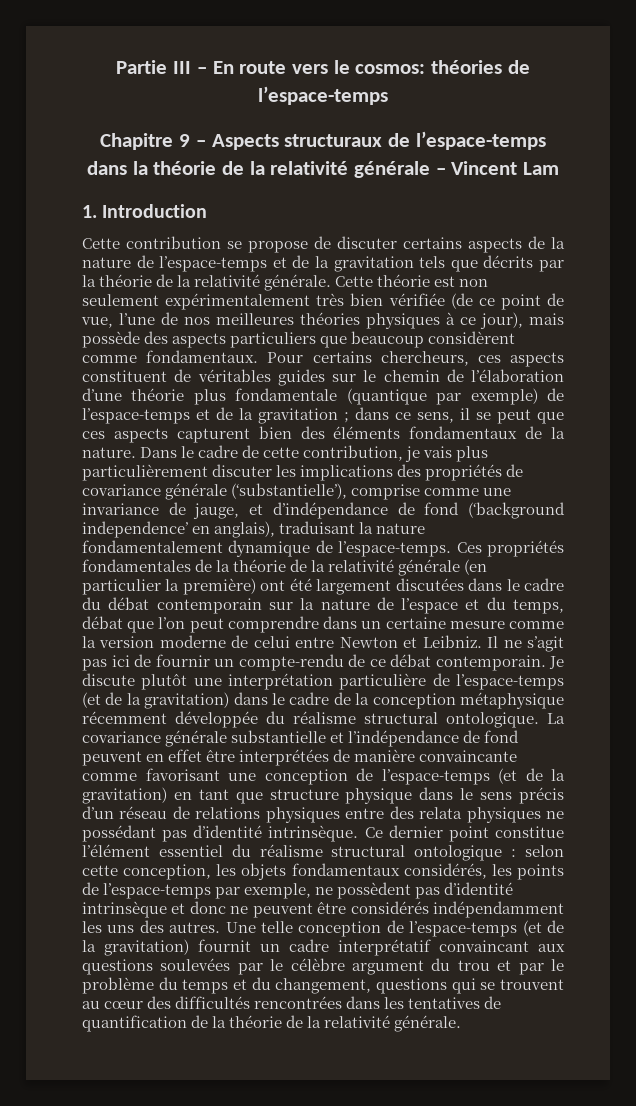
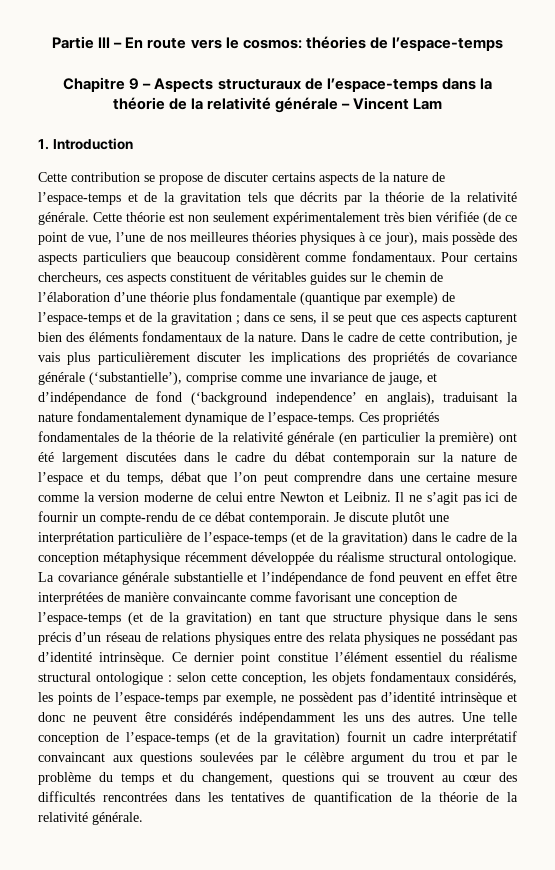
[361,621,382,629] un -> [399,475,420,482] une

